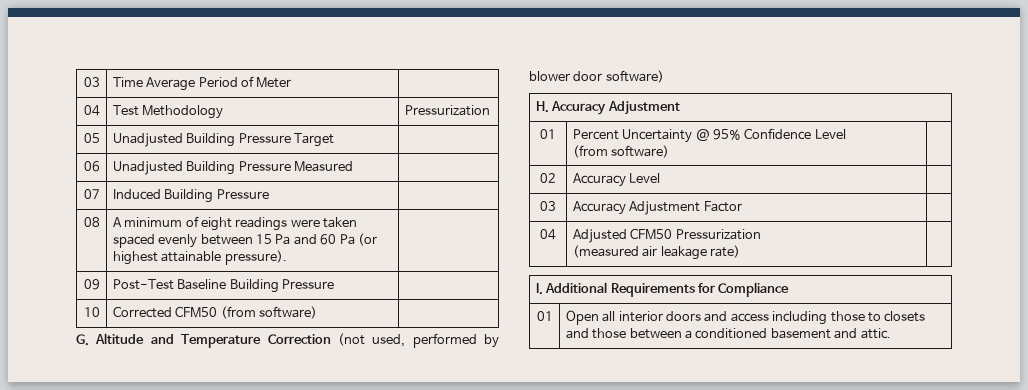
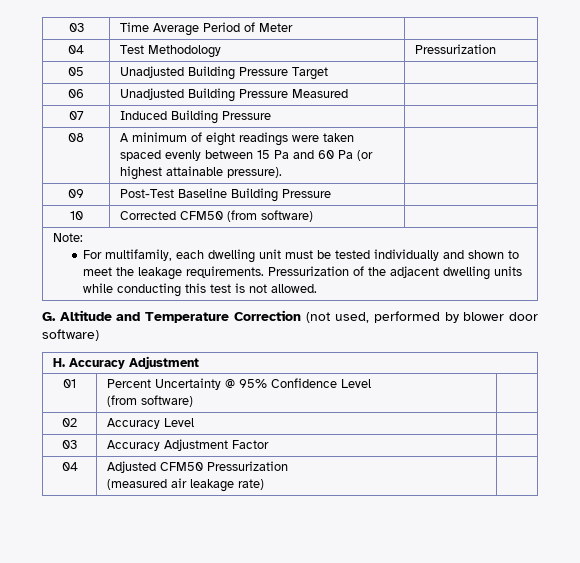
(318, 312) none -> [53,233,84,242] [82,249,519,263] [82,266,522,280] [82,283,317,297] // Note: // For multifamily, each dwelling unit must be tested individually and shown to meet the leakage requirements. Pressurization of the adjacent dwelling units while conducting this test is not allowed.
[535,282,790,297] [536,311,553,321] [565,310,926,325] [565,328,891,339] // I. Additional Requirements for Compliance // 01 | Open all interior doors and access including those to closets and those between a conditioned basement and attic. -> (265, 484) none

